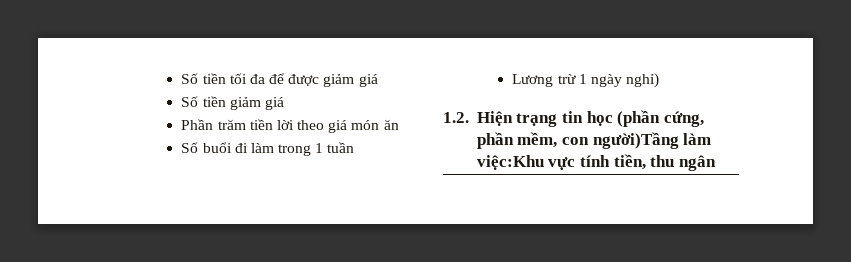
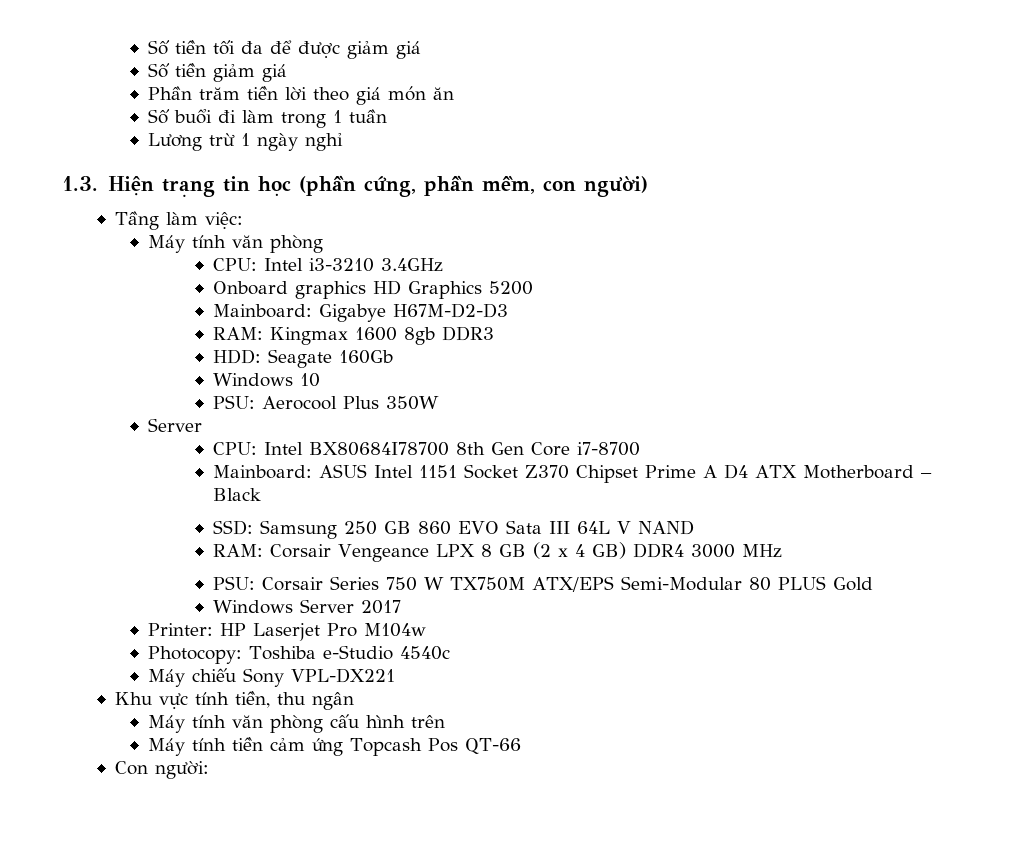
[626,73,660,88] [443,112,469,123] nghỉ) // 1.2. -> [304,133,343,151] [62,176,98,191] nghỉ // 1.3.
[592,132,712,149] [476,155,544,170] người)Tầng làm việc:Khu -> [583,176,648,197] [115,211,244,230] [147,235,323,253] [212,258,443,272] [212,280,533,299] [212,303,508,322] [212,326,494,345] [212,349,393,368] [212,373,320,387] [212,395,439,410] [147,418,202,432] [212,442,640,456] [212,464,932,483] [212,488,261,501] [212,520,694,539] [212,542,782,562] [212,576,873,592] [212,599,401,614] [147,623,426,641] [147,645,450,664] [147,668,395,687] [115,692,153,705] người) // Tầng làm việc: // Máy tính văn phòng // CPU: Intel i3-3210 3.4GHz // Onboard graphics HD Graphics 5200 // Mainboard: Gigabye H67M-D2-D3 // RAM: Kingmax 1600 8gb DDR3 // HDD: Seagate 160Gb // Windows 10 // PSU: Aerocool Plus 350W // Server // CPU: Intel BX80684I78700 8th Gen Core i7-8700 // Mainboard: ASUS Intel 1151 Socket Z370 Chipset Prime A D4 ATX Motherboard – Black // SSD: Samsung 250 GB 860 EVO Sata III 64L V NAND // RAM: Corsair Vengeance LPX 8 GB (2 x 4 GB) DDR4 3000 MHz // PSU: Corsair Series 750 W TX750M ATX/EPS Semi-Modular 80 PLUS Gold // Windows Server 2017 // Printer: HP Laserjet Pro M104w // Photocopy: Toshiba e-Studio 4540c // Máy chiếu Sony VPL-DX221 // Khu
(716, 163) none -> [147,714,445,733] [147,737,521,756] [115,761,210,779] // Máy tính văn phòng cấu hình trên // Máy tính tiền cảm ứng Topcash Pos QT-66 // Con người:

